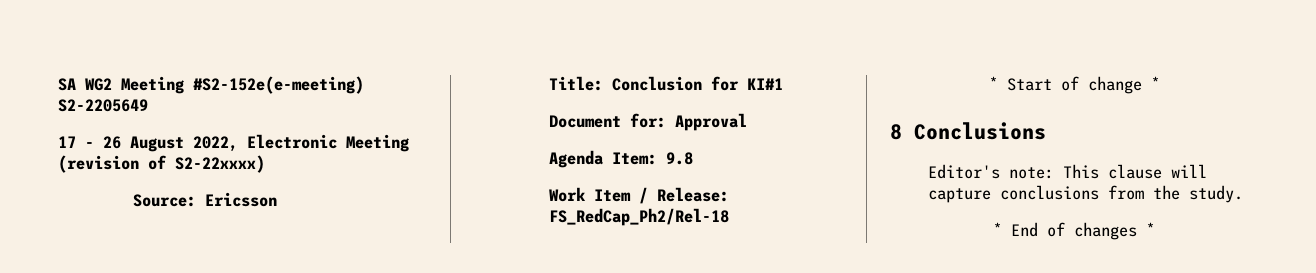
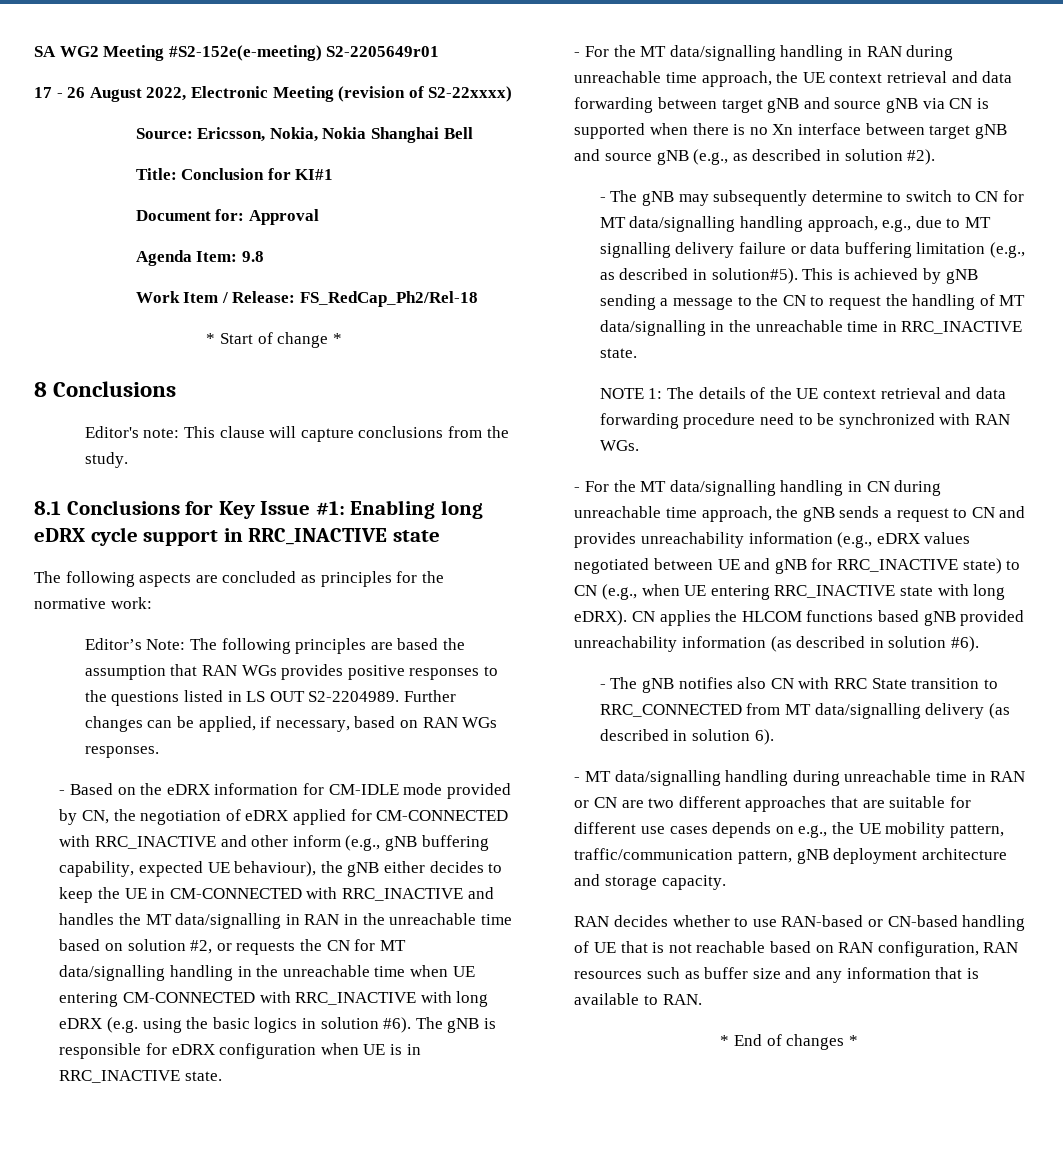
[58,99,148,112] S2-2205649 -> [326,46,440,57] S2-2205649r01
[205,192,278,207] Ericsson -> [197,127,473,143] Ericsson, Nokia, Nokia Shanghai Bell
(1243, 194) none -> [34,500,483,519] [34,527,440,546] [34,571,444,587] [34,597,152,609] [84,638,465,654] [84,664,498,680] [84,690,456,706] [84,716,498,732] [84,746,159,758] [59,783,511,799] [59,809,509,825] [59,835,489,851] [59,861,503,877] [59,887,494,903] [59,913,512,929] [59,939,406,955] [59,965,475,981] [59,991,489,1007] [59,1017,496,1033] [59,1043,421,1059] [59,1070,223,1083] [574,45,954,61] [574,71,1013,87] [574,97,989,113] [574,123,1007,139] [574,149,936,165] [599,190,1024,206] [599,216,991,232] [599,242,1025,258] [599,268,978,284] [599,294,1026,310] [599,320,1023,336] [599,348,637,358] [599,387,1006,399] [599,413,1010,429] [599,440,639,451] [574,480,942,496] [574,506,1026,522] [574,532,971,548] [574,558,1021,574] [574,584,1006,600] [574,610,1025,626] [574,636,979,652] [599,677,998,693] [599,703,1010,719] [599,729,774,745] [574,770,1026,786] [574,796,971,812] [574,822,1004,838] [574,848,1007,864] [574,874,726,890] [574,915,1026,931] [574,941,1019,957] [574,967,979,983] [574,993,702,1005] // 8.1 Conclusions for Key Issue #1: Enabling long eDRX cycle support in RRC_INACTIVE state // The following aspects are concluded as principles for the normative work: // Editor’s Note: The following principles are based the assumption that RAN WGs provides positive responses to the questions listed in LS OUT S2-2204989. Further changes can be applied, if necessary, based on RAN WGs responses. // - Based on the eDRX information for CM-IDLE mode provided by CN, the negotiation of eDRX applied for CM-CONNECTED with RRC_INACTIVE and other inform (e.g., gNB buffering capability, expected UE behaviour), the gNB either decides to keep the UE in CM-CONNECTED with RRC_INACTIVE and handles the MT data/signalling in RAN in the unreachable time based on solution #2, or requests the CN for MT data/signalling handling in the unreachable time when UE entering CM-CONNECTED with RRC_INACTIVE with long eDRX (e.g. using the basic logics in solution #6). The gNB is responsible for eDRX configuration when UE is in RRC_INACTIVE state. // - For the MT data/signalling handling in RAN during unreachable time approach, the UE context retrieval and data forwarding between target gNB and source gNB via CN is supported when there is no Xn interface between target gNB and source gNB (e.g., as described in solution #2). // - The gNB may subsequently determine to switch to CN for MT data/signalling handling approach, e.g., due to MT signalling delivery failure or data buffering limitation (e.g., as described in solution#5). This is achieved by gNB sending a message to the CN to request the handling of MT data/signalling in the unreachable time in RRC_INACTIVE state. // NOTE 1: The details of the UE context retrieval and data forwarding procedure need to be synchronized with RAN WGs. // - For the MT data/signalling handling in CN during unreachable time approach, the gNB sends a request to CN and provides unreachability information (e.g., eDRX values negotiated between UE and gNB for RRC_INACTIVE state) to CN (e.g., when UE entering RRC_INACTIVE state with long eDRX). CN applies the HLCOM functions based gNB provided unreachability information (as described in solution #6). // - The gNB notifies also CN with RRC State transition to RRC_CONNECTED from MT data/signalling delivery (as described in solution 6). // - MT data/signalling handling during unreachable time in RAN or CN are two different approaches that are suitable for different use cases depends on e.g., the UE mobility pattern, traffic/communication pattern, gNB deployment architecture and storage capacity. // RAN decides whether to use RAN-based or CN-based handling of UE that is not reachable based on RAN configuration, RAN resources such as buffer size and any information that is available to RAN.

